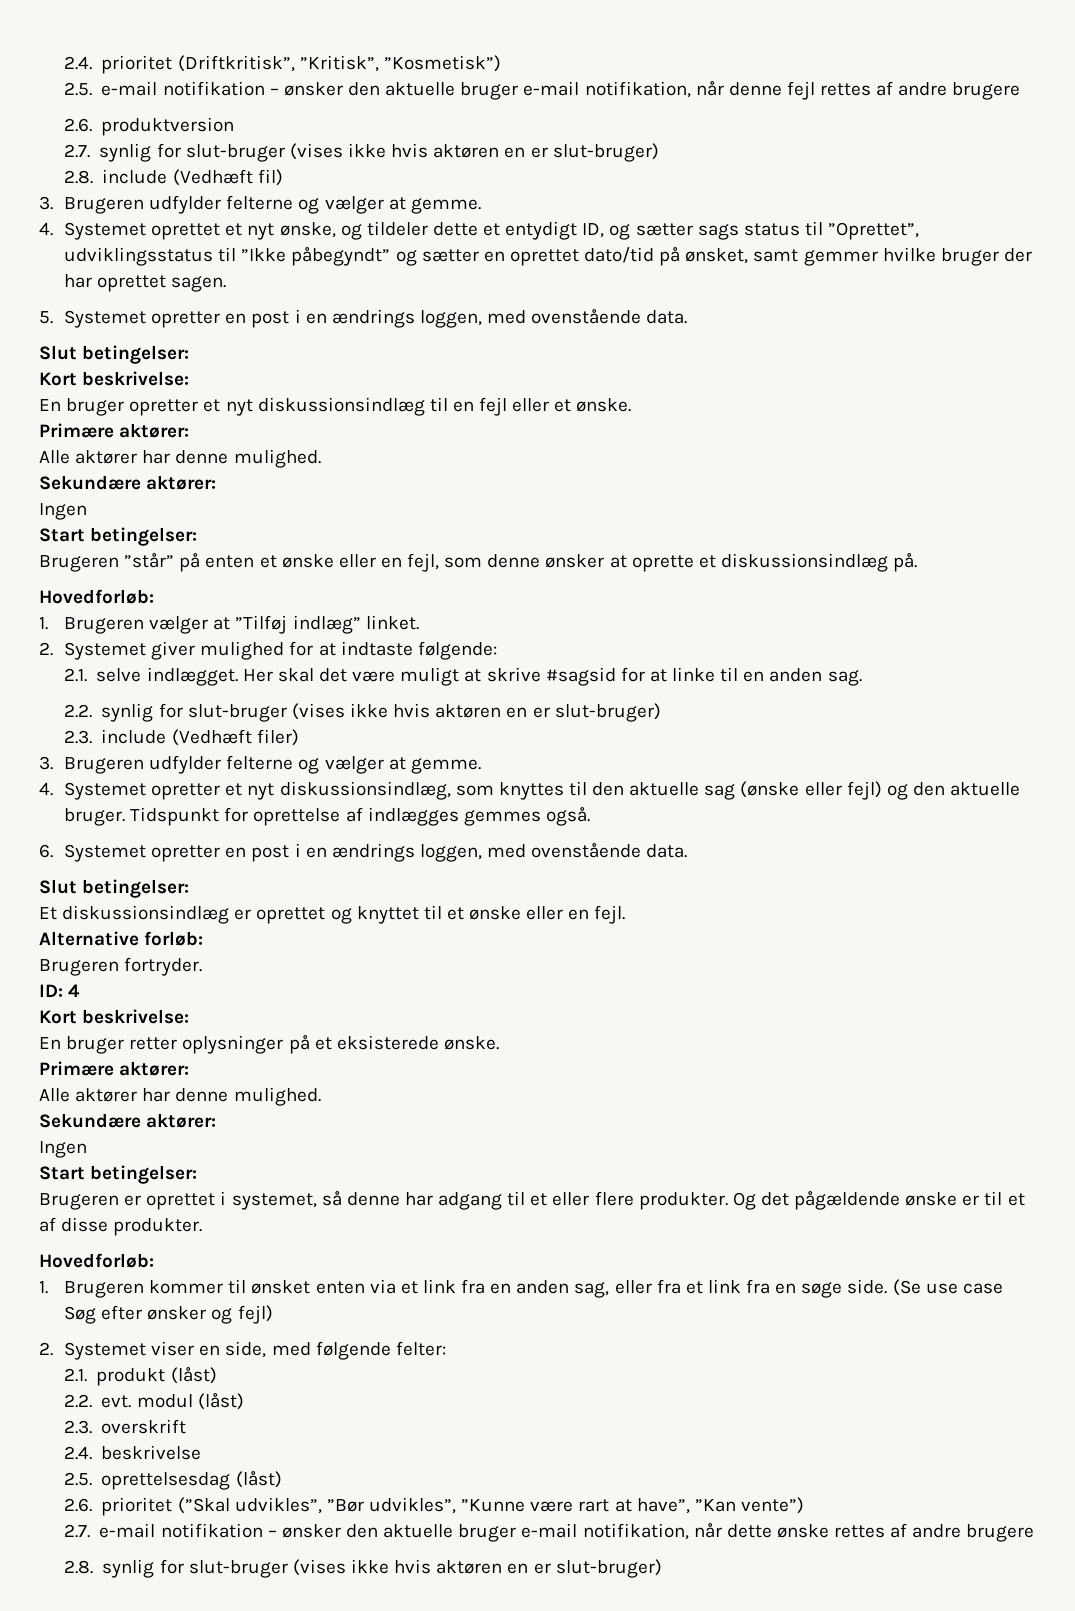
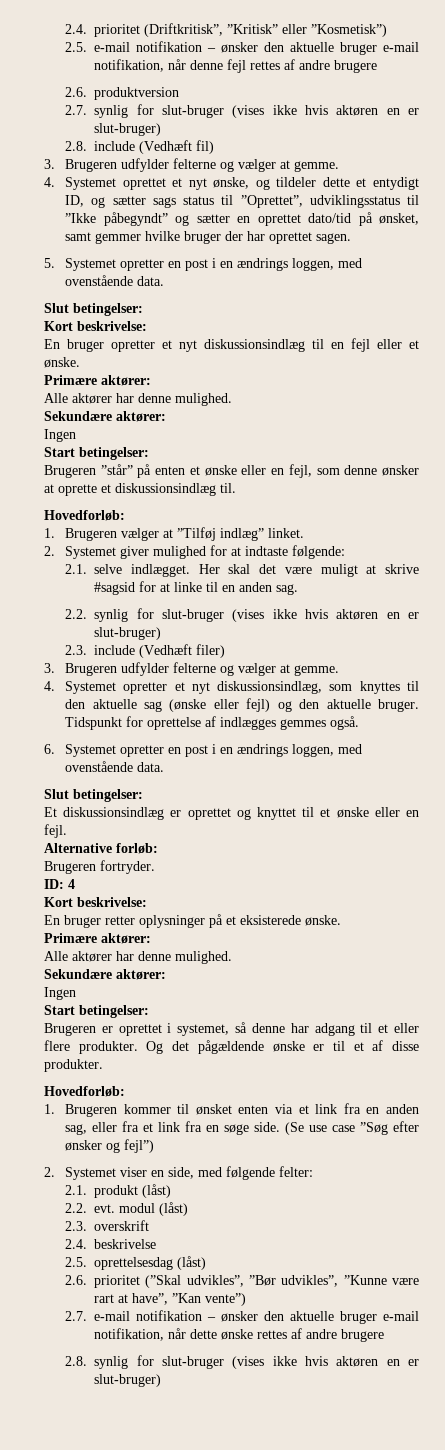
[299,55,379,72] ”Kritisk”, -> [227,24,308,34] ”Kritisk” eller
[893,553,918,572] på. -> [220,483,236,493] til.
[63,1306,96,1324] Søg -> [360,1122,389,1135] ”Søg
[237,1305,273,1324] fejl) -> [124,1139,155,1153] fejl”)

